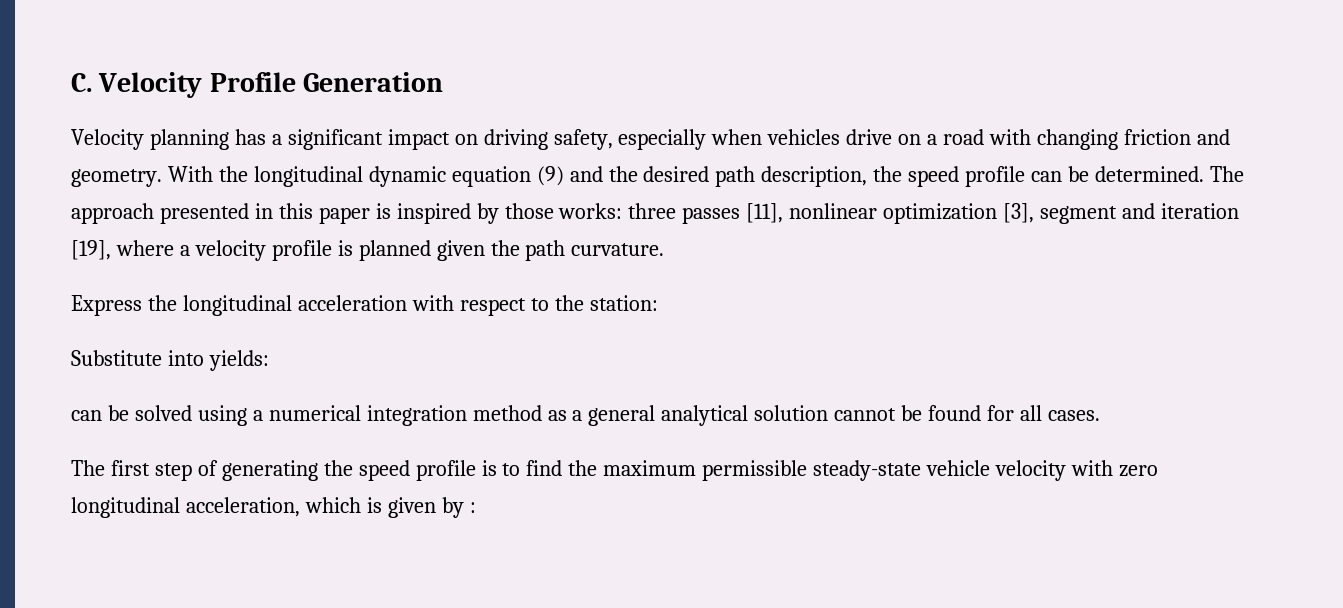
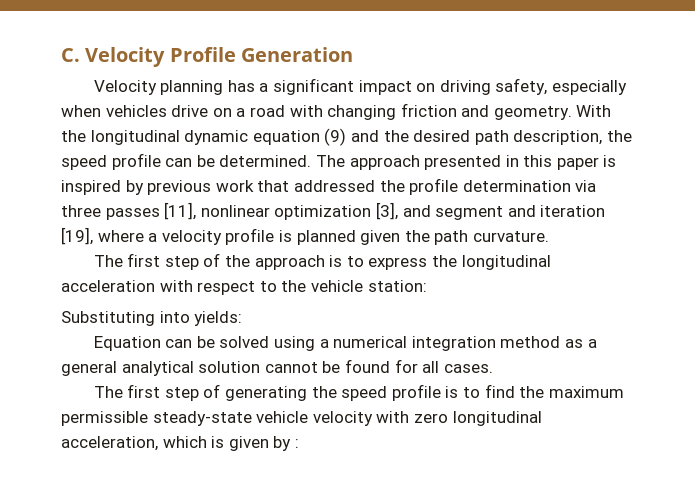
[504,203,623,219] those works: -> [147,178,597,195] previous work that addressed the profile determination via
(1035, 213) none -> [402,205,431,217] and
[71,295,142,316] Express -> [93,253,428,270] The first step of the approach is to express
(584, 303) none -> [310,280,363,292] vehicle
[71,350,162,366] Substitute -> [61,311,155,326] Substituting
(269, 360) none -> [93,336,161,351] Equation

